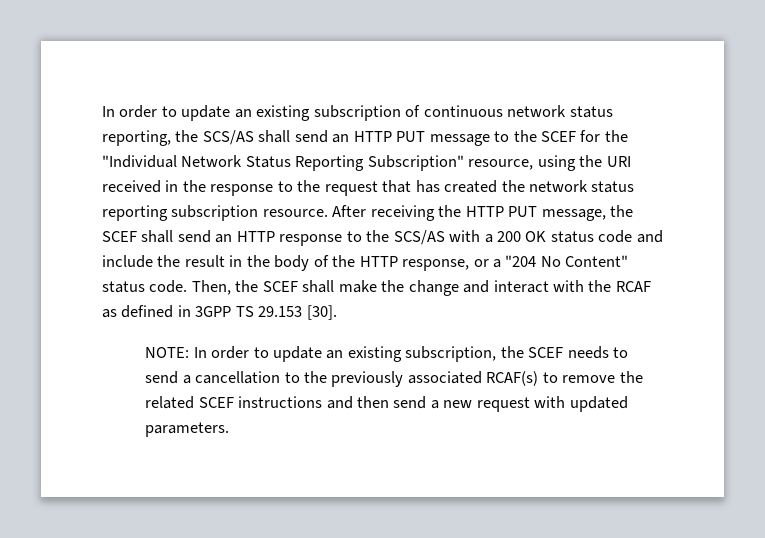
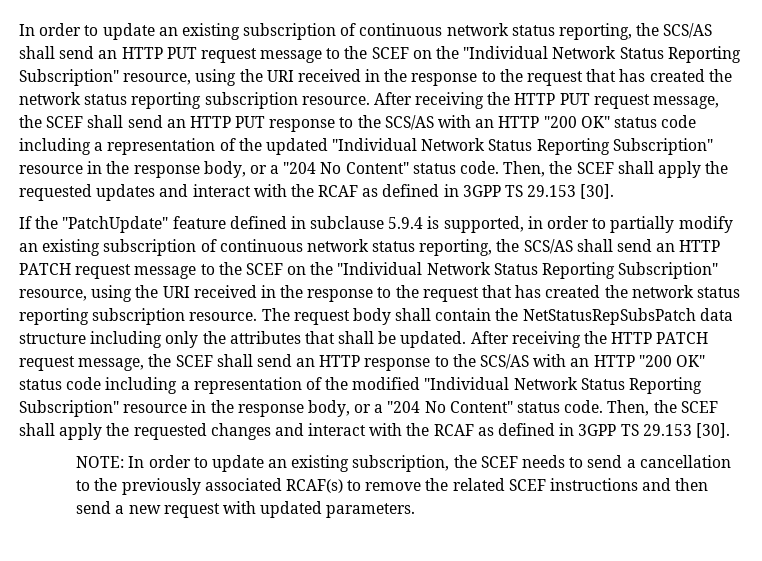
[429,130,601,146] message to the SCEF for -> [200,46,432,63] request message to the SCEF on
(538, 211) none -> [593,94,720,109] [19,115,697,132] [19,138,713,155] [19,161,729,178] [19,184,615,201] [19,216,733,233] [19,239,721,256] [19,262,719,279] [19,285,740,302] [19,308,733,325] [19,331,709,348] [19,356,75,371] request message, the SCEF shall send an HTTP PUT response to the SCS/AS with an HTTP "200 OK" status code including a representation of the updated "Individual Network Status Reporting Subscription" resource in the response body, or a "204 No Content" status code. Then, the SCEF shall apply the requested updates and interact with the RCAF as defined in 3GPP TS 29.153 [30]. // If the "PatchUpdate" feature defined in subclause 5.9.4 is supported, in order to partially modify an existing subscription of continuous network status reporting, the SCS/AS shall send an HTTP PATCH request message to the SCEF on the "Individual Network Status Reporting Subscription" resource, using the URI received in the response to the request that has created the network status reporting subscription resource. The request body shall contain the NetStatusRepSubsPatch data structure including only the attributes that shall be updated. After receiving the HTTP PATCH request
[484,230,663,243] [102,255,470,271] a 200 OK status code and include the result in the body of the HTTP response, -> [570,355,705,367] [19,377,703,394] [19,400,350,417] an HTTP "200 OK" status code including a representation of the modified "Individual Network Status Reporting Subscription" resource in the response body,
[338,280,459,296] make the change -> [59,423,271,440] apply the requested changes

